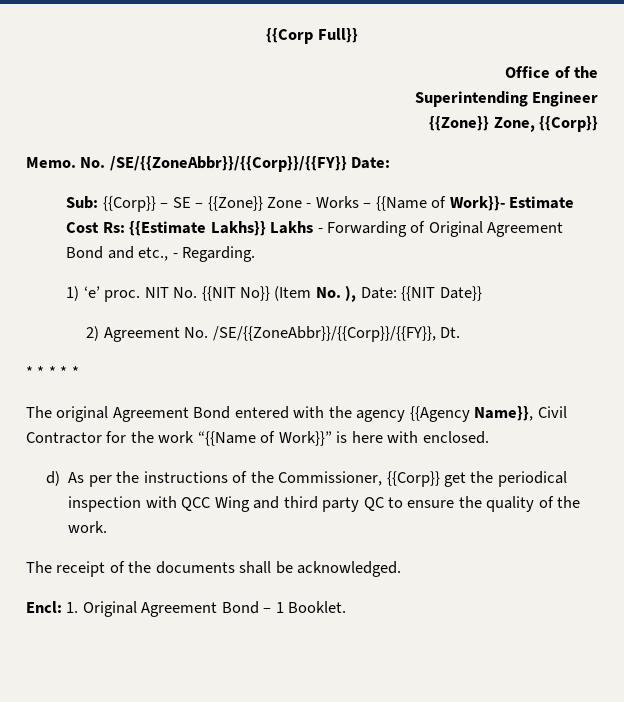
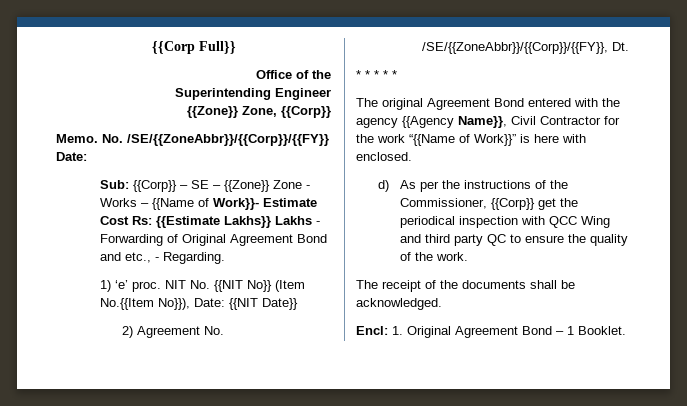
[315,285,357,302] No. ), -> [99,298,190,310] No.{{Item No}}),

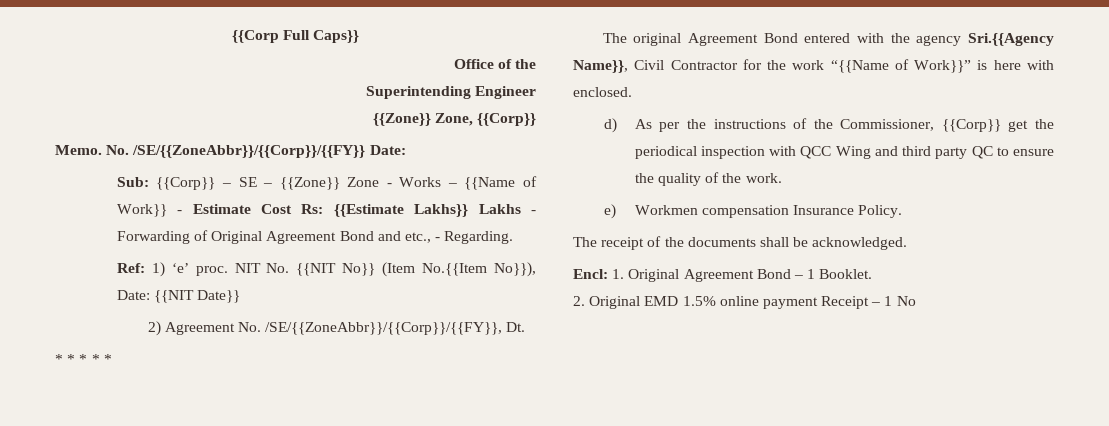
[198,41,236,54] Full}} -> [283,30,360,43] Full Caps}}
[212,198,259,210] Work}}- -> [116,204,183,217] Work}} -
(225, 258) none -> [116,263,145,273] Ref:
[402,116,454,128] {{Agency -> [968,33,1054,46] Sri.{{Agency
(468, 256) none -> [603,204,903,219] // e) Workmen compensation Insurance Policy.
(626, 330) none -> [573,296,916,309] // 2. Original EMD 1.5% online payment Receipt – 1 No

